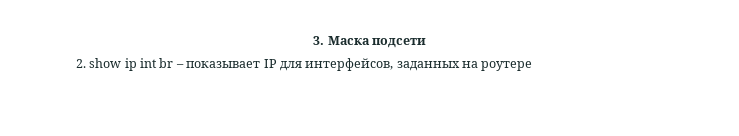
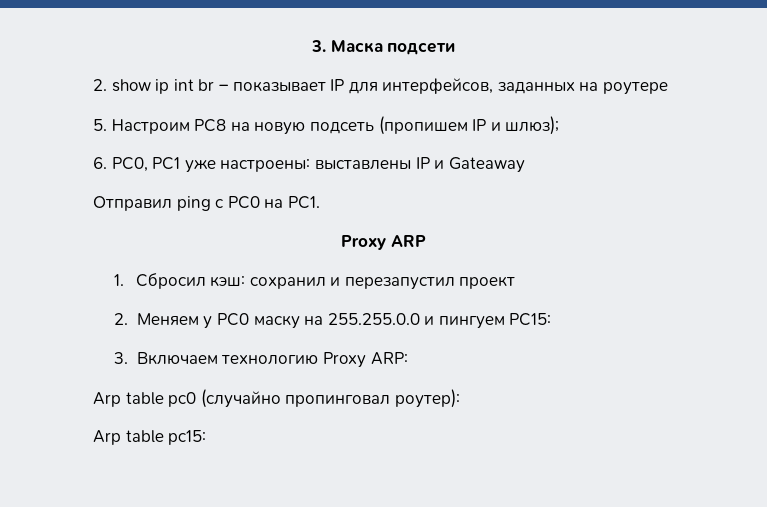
(533, 66) none -> [93,116,560,135] [93,157,525,173] [93,196,320,211] [341,235,426,250] [114,273,516,290] [114,313,552,329] [114,352,408,368] [93,389,460,408] [93,430,207,445] // 5. Настроим PC8 на новую подсеть (пропишем IP и шлюз); // 6. PC0, PC1 уже настроены: выставлены IP и Gateaway // Отправил ping с PC0 на PC1. // Proxy ARP // 1. Сбросил кэш: сохранил и перезапустил проект // 2. Меняем у PC0 маску на 255.255.0.0 и пингуем PC15: // 3. Включаем технологию Proxy ARP: // Arp table pc0 (случайно пропинговал роутер): // Arp table pc15:

